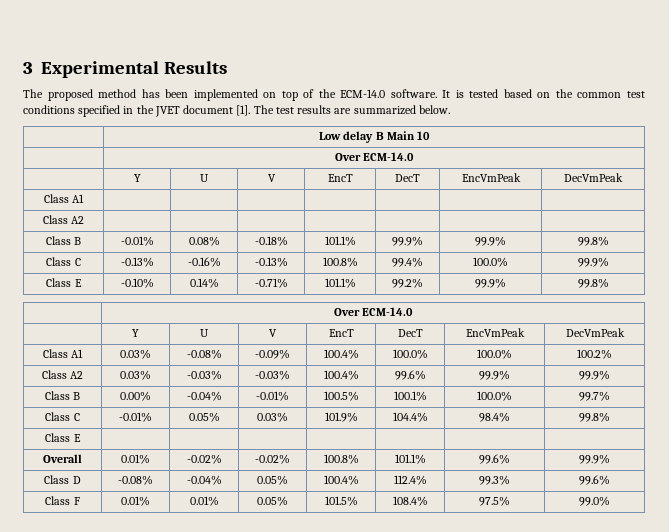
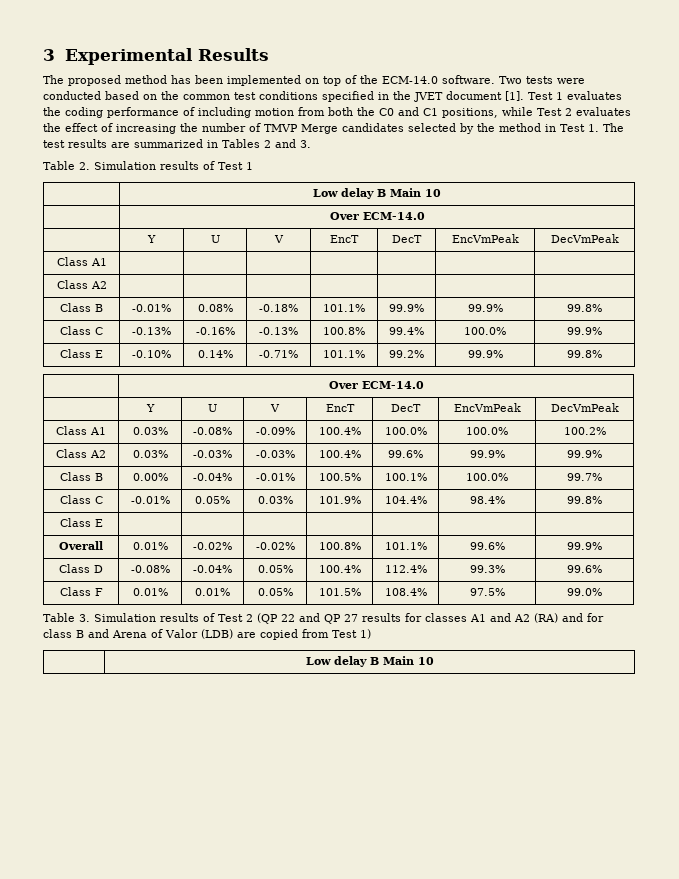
[442,89,499,98] It is tested -> [499,76,585,84] [43,91,101,100] Two tests were conducted
(251, 110) none -> [528,91,622,100] [43,107,631,118] [43,123,599,134] Test 1 evaluates the coding performance of including motion from both the C0 and C1 positions, while Test 2 evaluates the effect of increasing the number of TMVP Merge candidates selected by the method in Test 1.
[418,105,450,114] below. -> [207,139,311,148] [43,161,253,170] in Tables 2 and 3. // Table 2. Simulation results of Test 1
(610, 501) none -> [43,613,604,624] [43,629,371,640] [305,656,434,667] // Table 3. Simulation results of Test 2 (QP 22 and QP 27 results for classes A1 and A2 (RA) and for class B and Arena of Valor (LDB) are copied from Test 1) // | Low delay B Main 10

